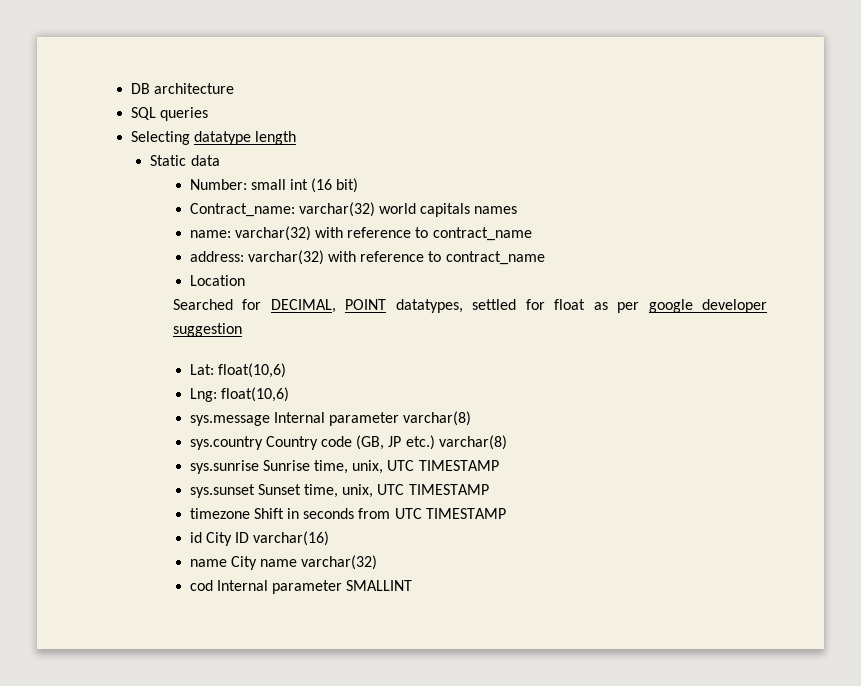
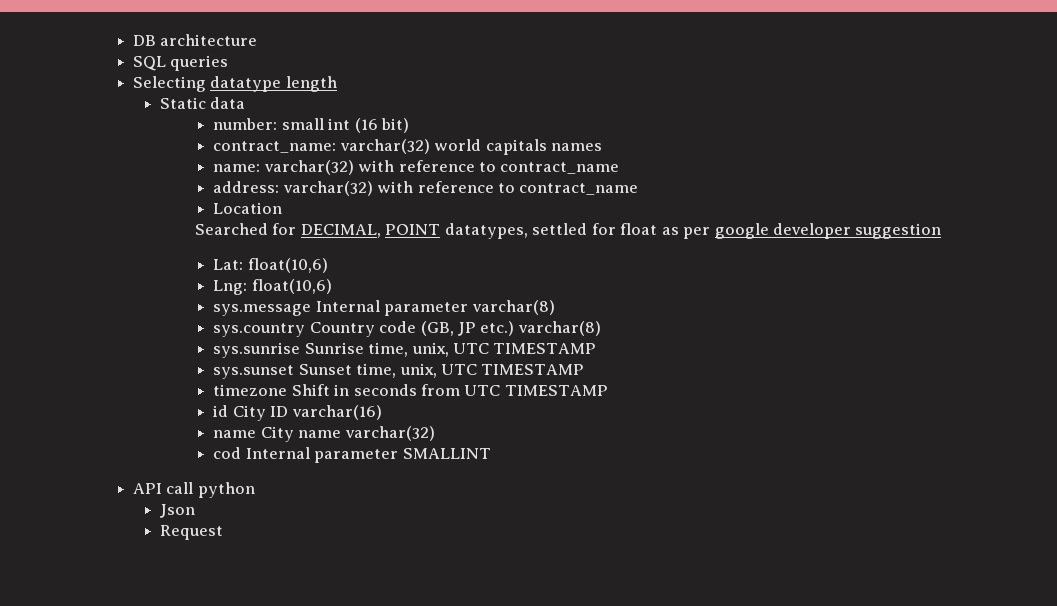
[189,179,247,190] Number: -> [213,118,278,130] number:
[189,203,295,217] Contract_name: -> [213,141,337,153] contract_name:
(413, 585) none -> [132,482,255,498] [159,504,195,518] [159,525,223,540] // API call python // Json // Request

